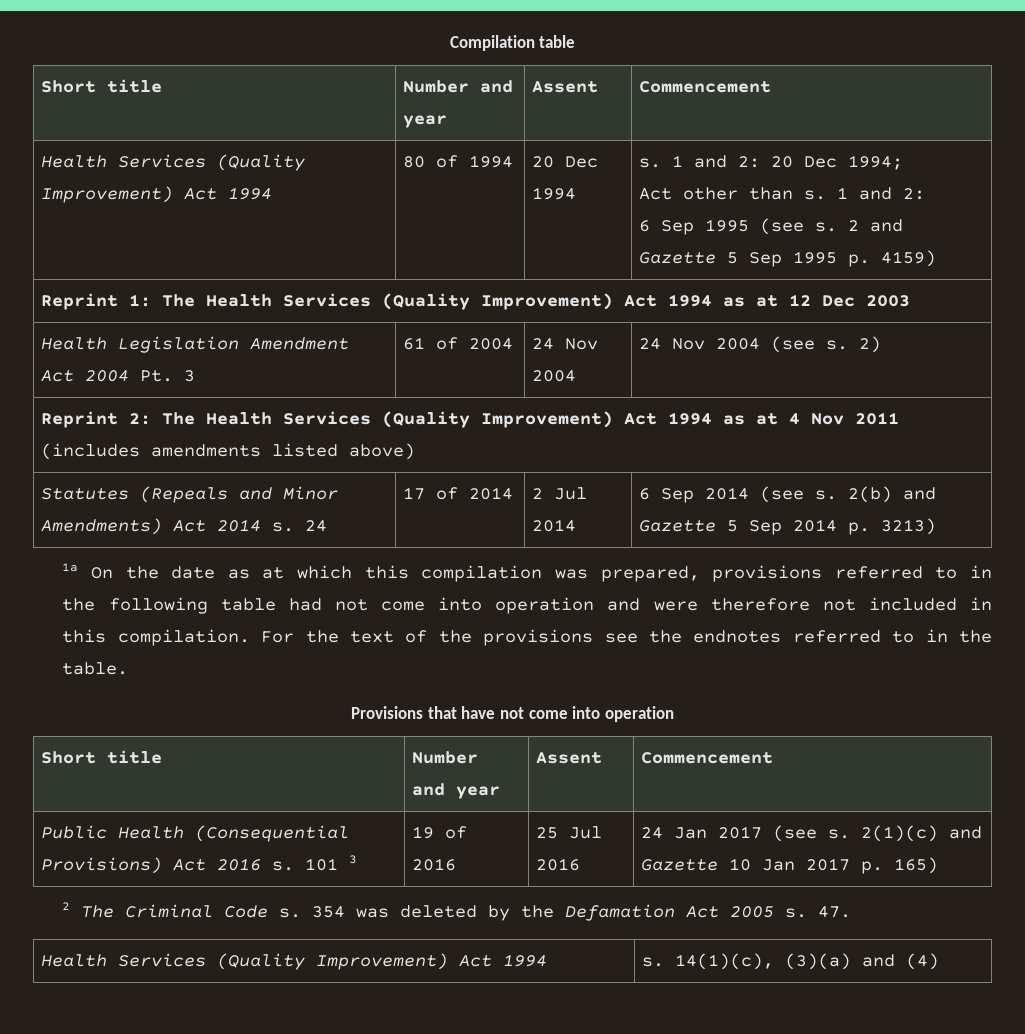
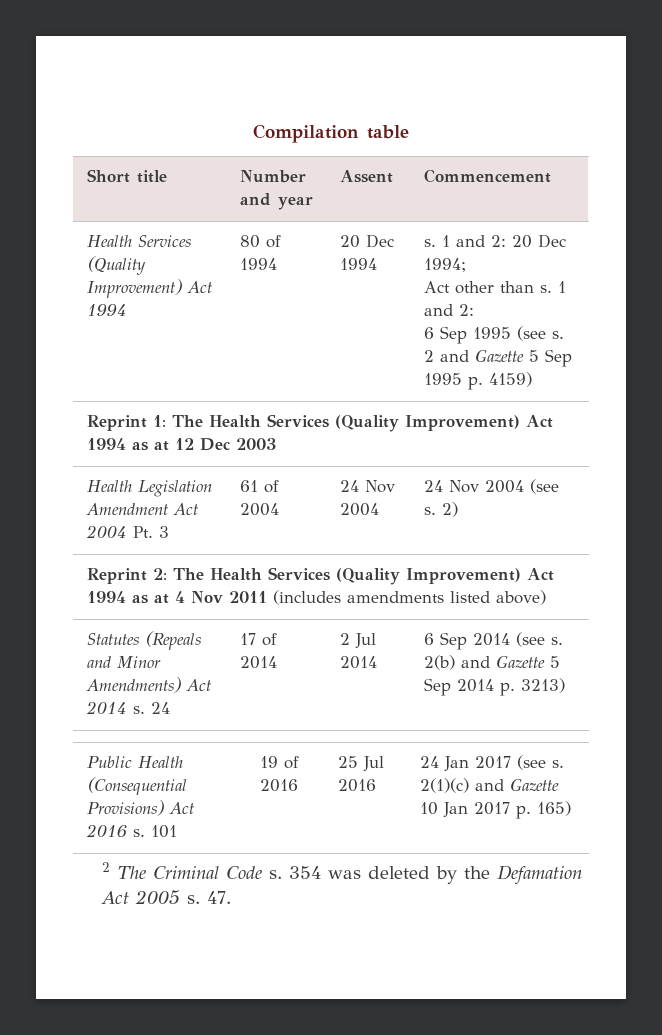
[62,563,993,582] [62,597,992,614] [62,629,992,646] [62,662,129,675] [351,706,674,722] [41,750,163,764] [412,751,479,764] [412,783,501,799] [536,752,603,764] [641,752,774,764] // 1a On the date as at which this compilation was prepared, provisions referred to in the following table had not come into operation and were therefore not included in this compilation. For the text of the provisions see the endnotes referred to in the table. // Provisions that have not come into operation // Short title | Number and year | Assent | Commencement -> (565, 685) none
[349,855,358,864] 3 -> (177, 831) none
[41,953,548,970] [642,953,940,970] // Health Services (Quality Improvement) Act 1994 | s. 14(1)(c), (3)(a) and (4) -> (231, 897) none

